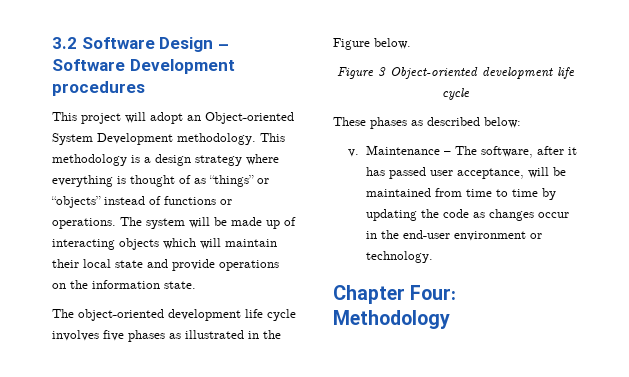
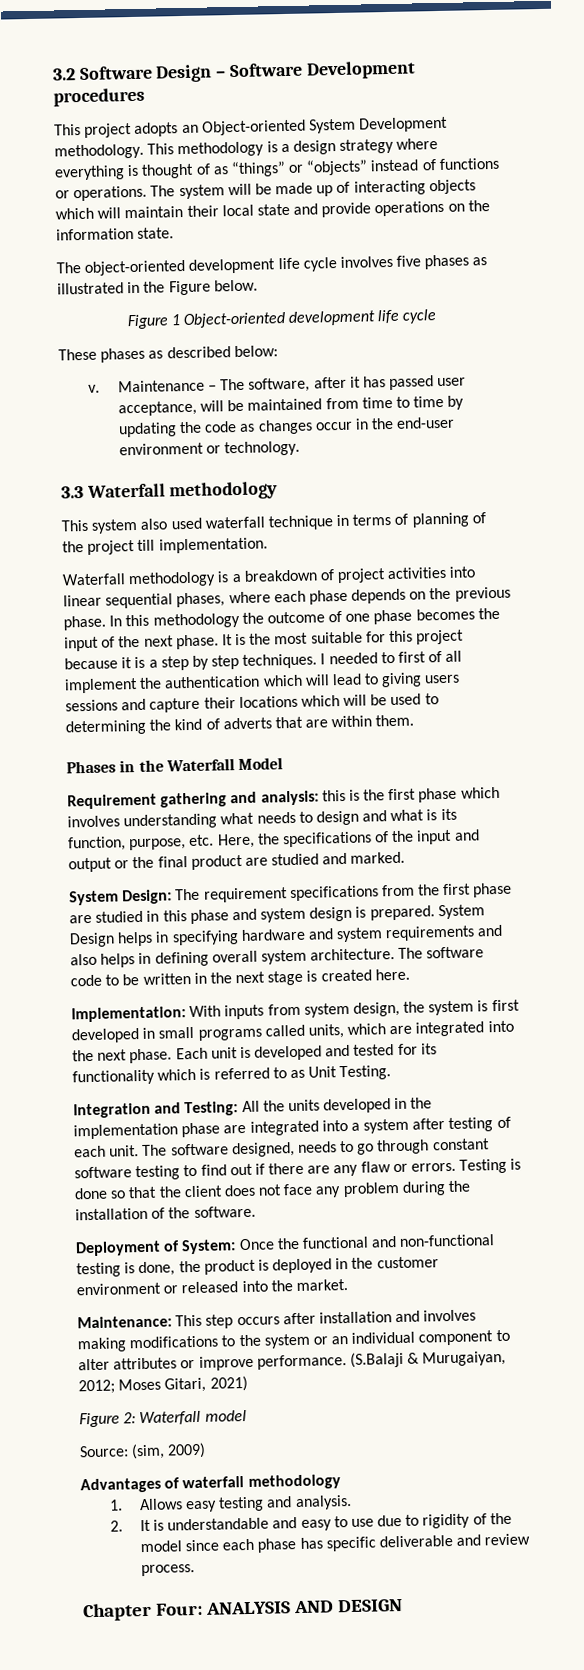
[125,112,183,124] will adopt -> [134,122,179,137] adopts
[377,67,386,76] 3 -> [170,314,181,326] 1
(433, 257) none -> [61,481,279,501] [61,512,486,534] [62,537,268,555] [62,566,476,588] [63,586,511,609] [63,607,500,631] [64,629,465,652] [64,650,463,671] [64,672,461,694] [65,693,439,713] [65,714,415,736] [66,757,284,774] [67,786,500,810] [67,808,457,830] [68,829,480,852] [68,851,406,873] [69,882,513,906] [69,904,485,925] [69,924,504,948] [70,946,485,968] [70,968,410,987] [71,999,520,1023] [71,1020,514,1044] [72,1043,437,1064] [72,1065,392,1086] [73,1097,433,1119] [73,1116,511,1140] [74,1138,490,1158] [74,1158,522,1181] [74,1180,472,1200] [75,1205,256,1221] [75,1234,496,1257] [76,1256,439,1278] [76,1278,348,1296] [77,1309,477,1329] [77,1329,510,1353] [78,1350,507,1371] [78,1375,248,1395] [79,1410,247,1428] [79,1442,207,1460] [80,1474,341,1494] [109,1494,352,1513] [110,1512,512,1532] [139,1533,531,1553] [140,1564,195,1577] // 3.3 Waterfall methodology // This system also used waterfall technique in terms of planning of the project till implementation. // Waterfall methodology is a breakdown of project activities into linear sequential phases, where each phase depends on the previous phase. In this methodology the outcome of one phase becomes the input of the next phase. It is the most suitable for this project because it is a step by step techniques. I needed to first of all implement the authentication which will lead to giving users sessions and capture their locations which will be used to determining the kind of adverts that are within them. // Phases in the Waterfall Model // Requirement gathering and analysis: this is the first phase which involves understanding what needs to design and what is its function, purpose, etc. Here, the specifications of the input and output or the final product are studied and marked. // System Design: The requirement specifications from the first phase are studied in this phase and system design is prepared. System Design helps in specifying hardware and system requirements and also helps in defining overall system architecture. The software code to be written in the next stage is created here. // Implementation: With inputs from system design, the system is first developed in small programs called units, which are integrated into the next phase. Each unit is developed and tested for its functionality which is referred to as Unit Testing. // Integration and Testing: All the units developed in the implementation phase are integrated into a system after testing of each unit. The software designed, needs to go through constant software testing to find out if there are any flaw or errors. Testing is done so that the client does not face any problem during the installation of the software. // Deployment of System: Once the functional and non-functional testing is done, the product is deployed in the customer environment or released into the market. // Maintenance: This step occurs after installation and involves making modifications to the system or an individual component to alter attributes or improve performance. (S.Balaji & Murugaiyan, 2012; Moses Gitari, 2021) // Figure 2: Waterfall model // Source: (sim, 2009) // Advantages of waterfall methodology // 1. Allows easy testing and analysis. // 2. It is understandable and easy to use due to rigidity of the model since each phase has specific deliverable and review process.
[333,310,450,329] Methodology -> [204,1598,403,1615] ANALYSIS AND DESIGN

